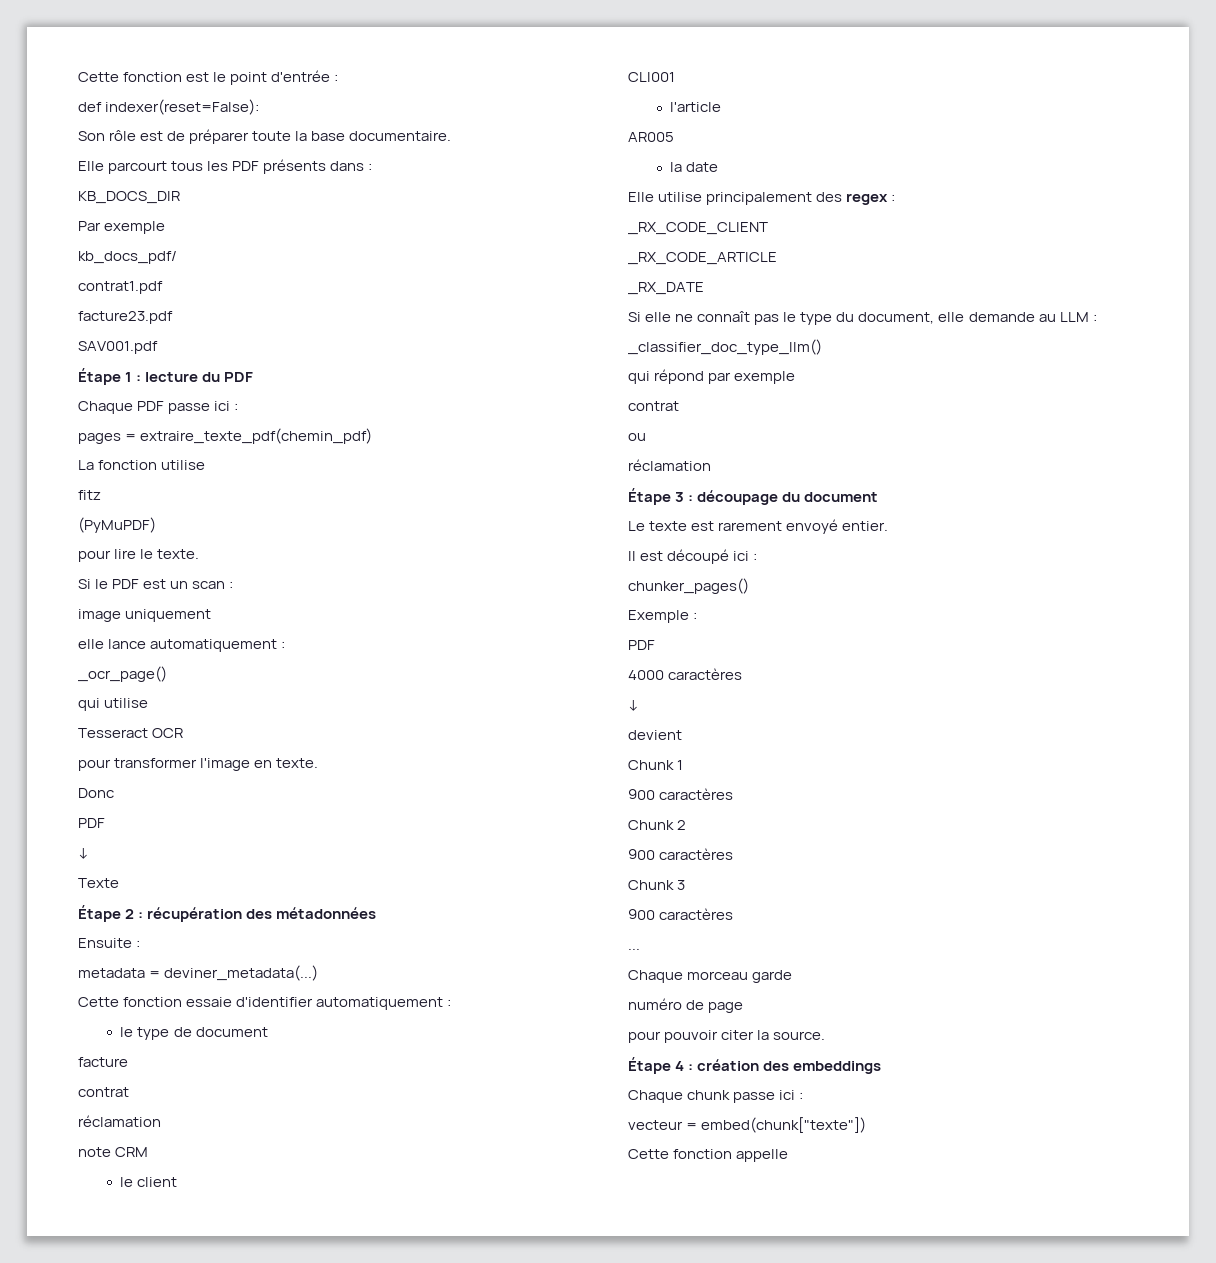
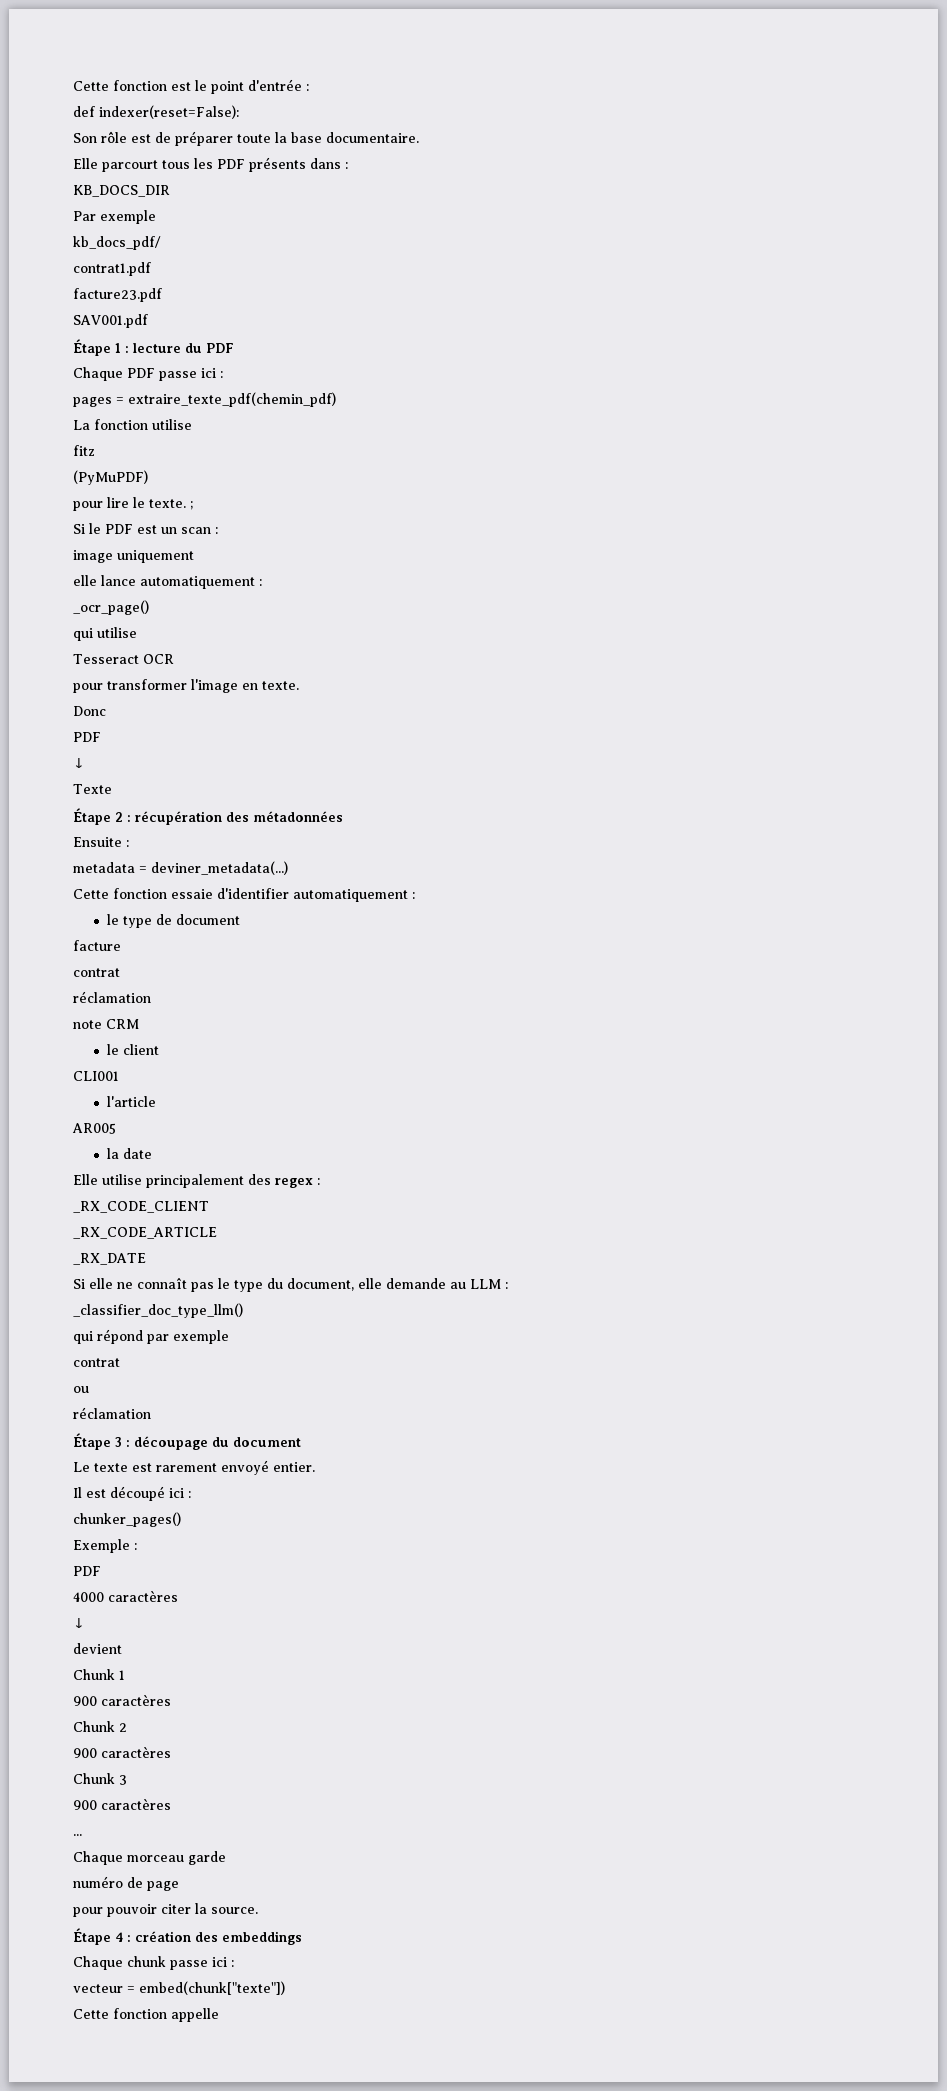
(200, 554) none -> [190,501,193,510] ;

